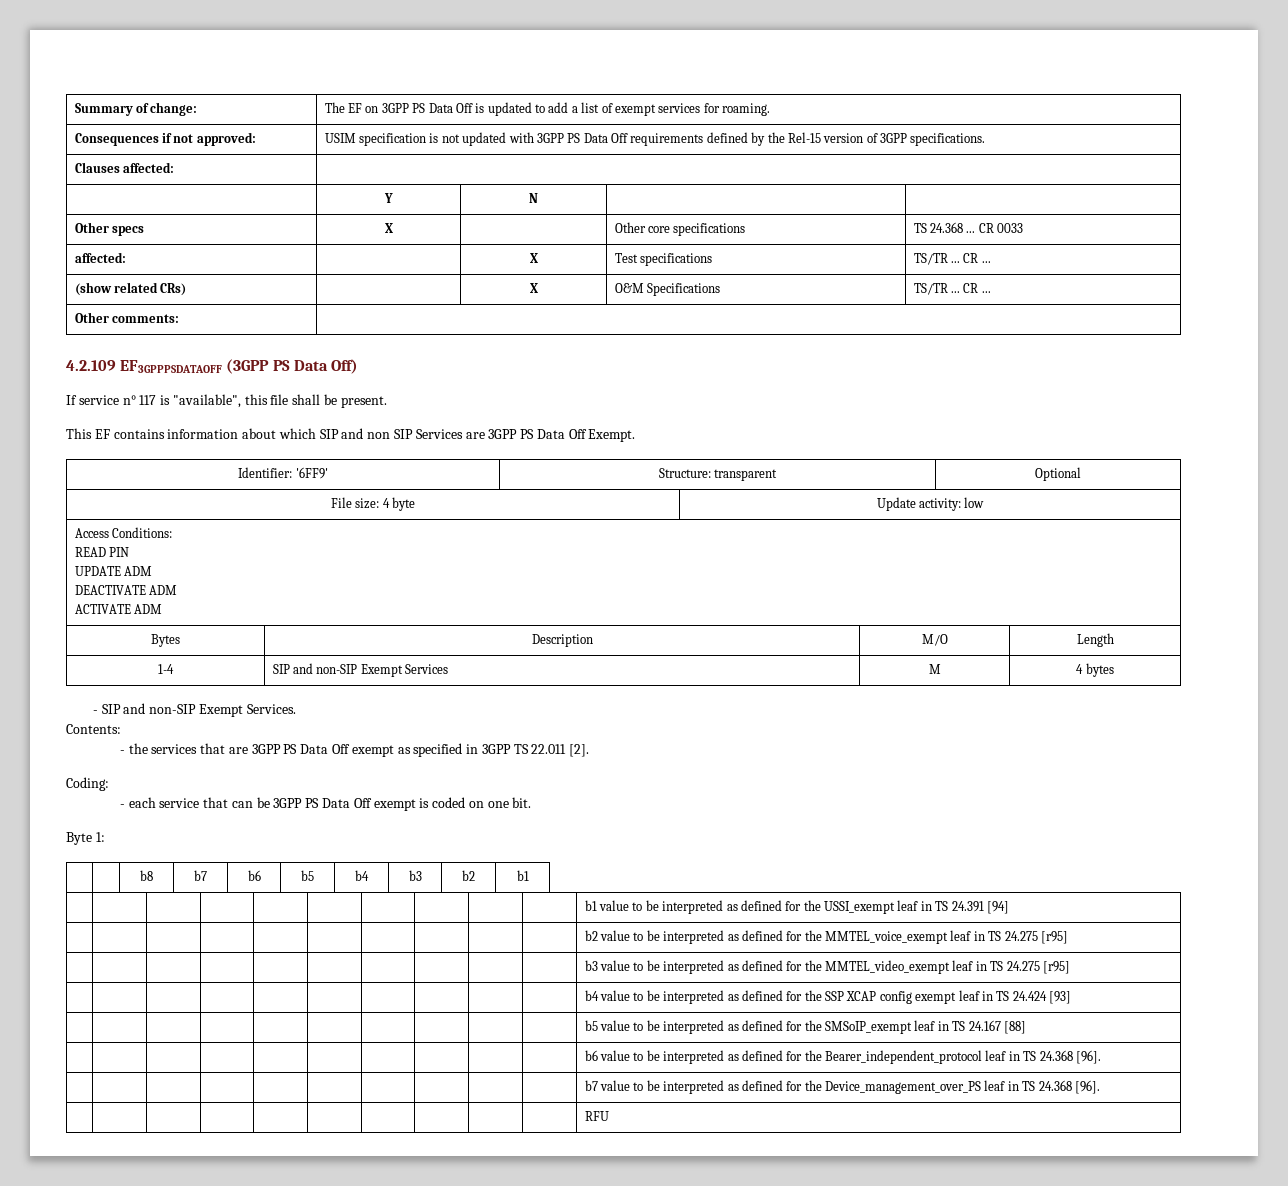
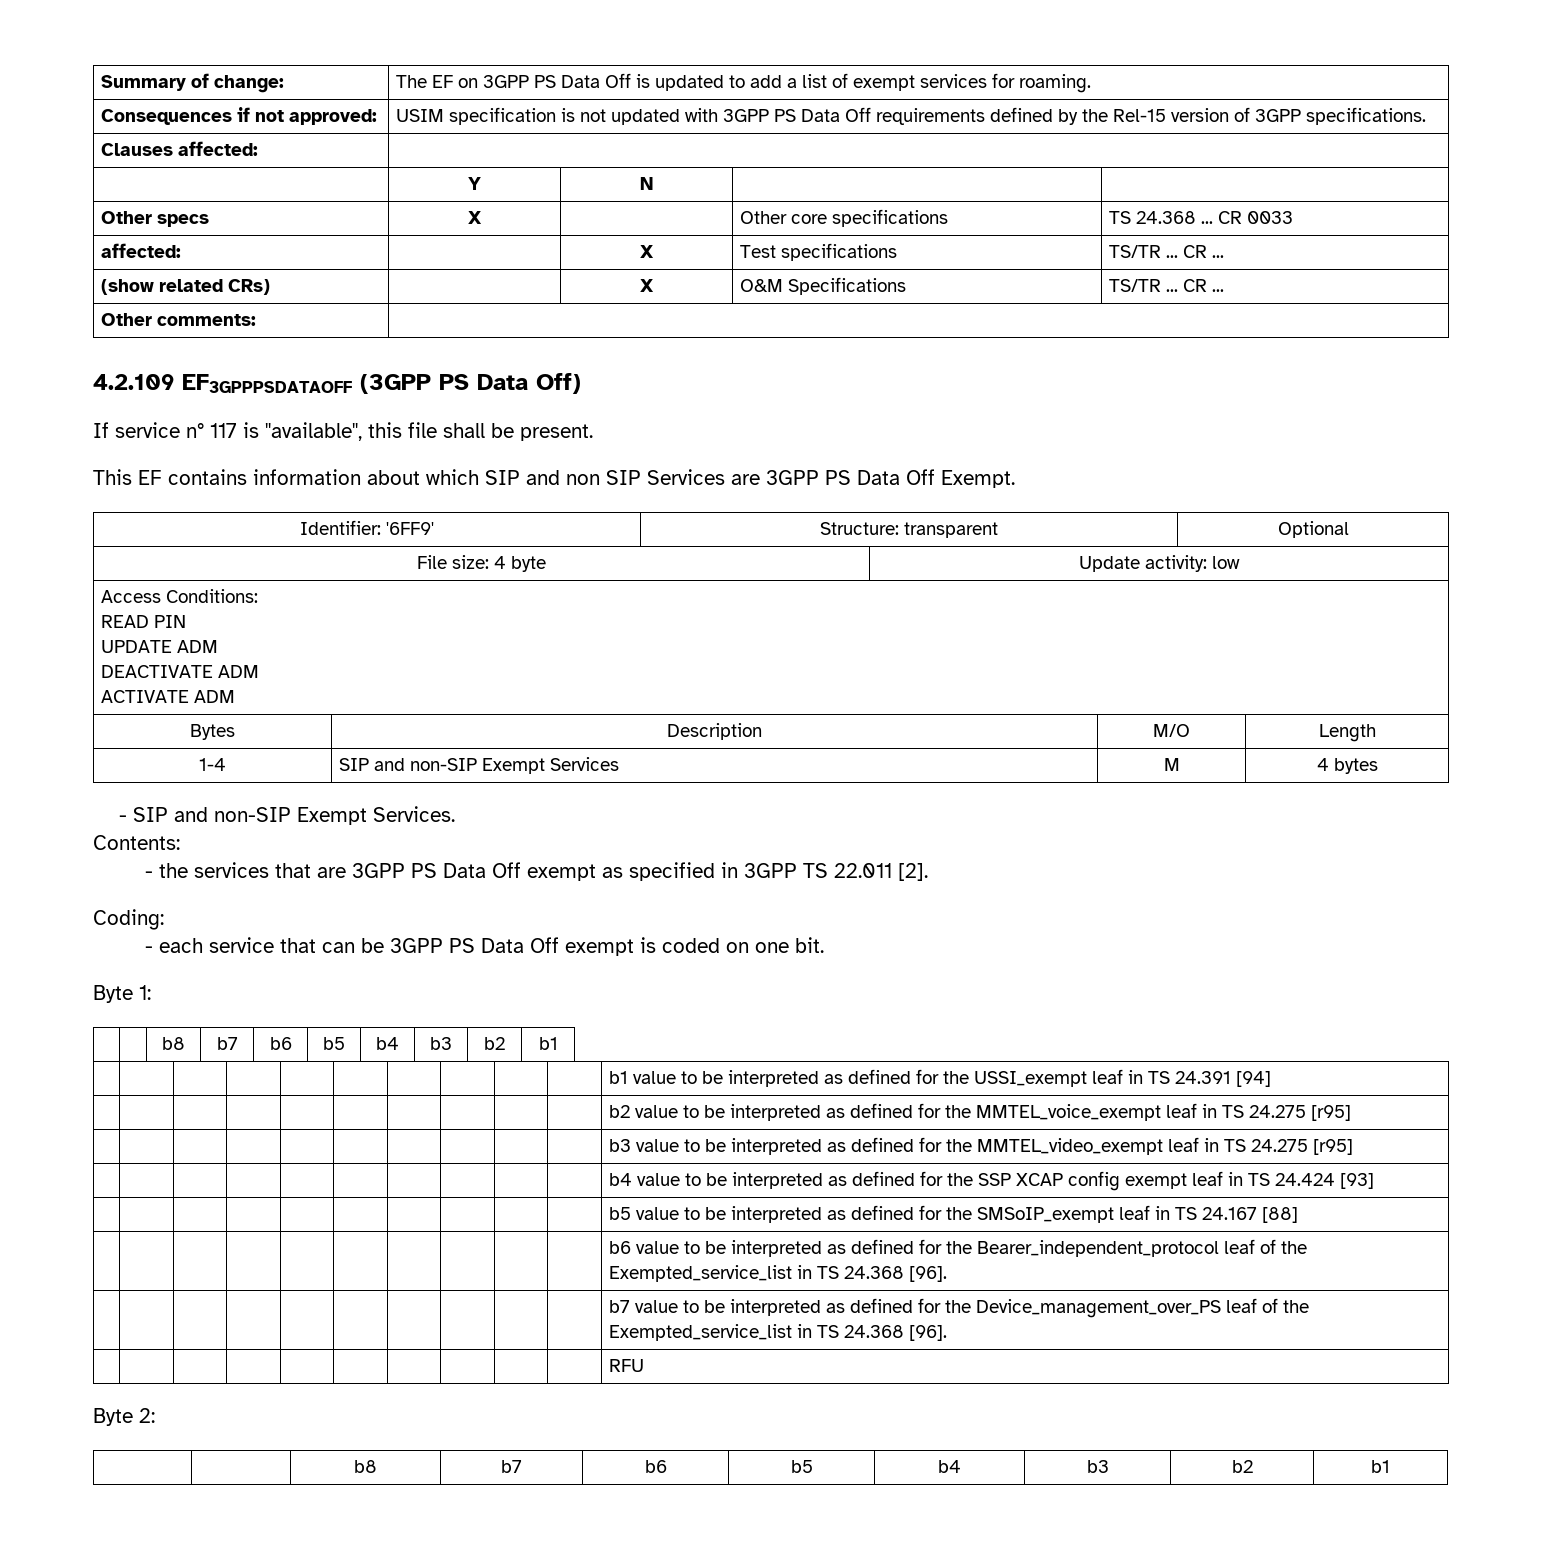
(1007, 1055) none -> [1260,1239,1308,1254] [609,1265,793,1282] of the Exempted_service_list
(1006, 1085) none -> [1262,1298,1310,1313] [609,1324,793,1341] of the Exempted_service_list
(609, 1116) none -> [93,1408,155,1426] [354,1460,377,1473] [501,1460,522,1473] [644,1460,667,1473] [790,1460,813,1473] [938,1460,962,1473] [1086,1460,1109,1473] [1231,1460,1253,1473] [1371,1460,1390,1473] // Byte 2: // | | b8 | b7 | b6 | b5 | b4 | b3 | b2 | b1

